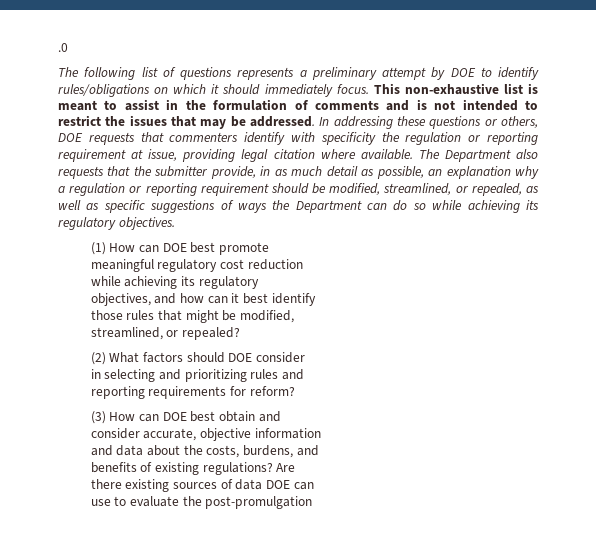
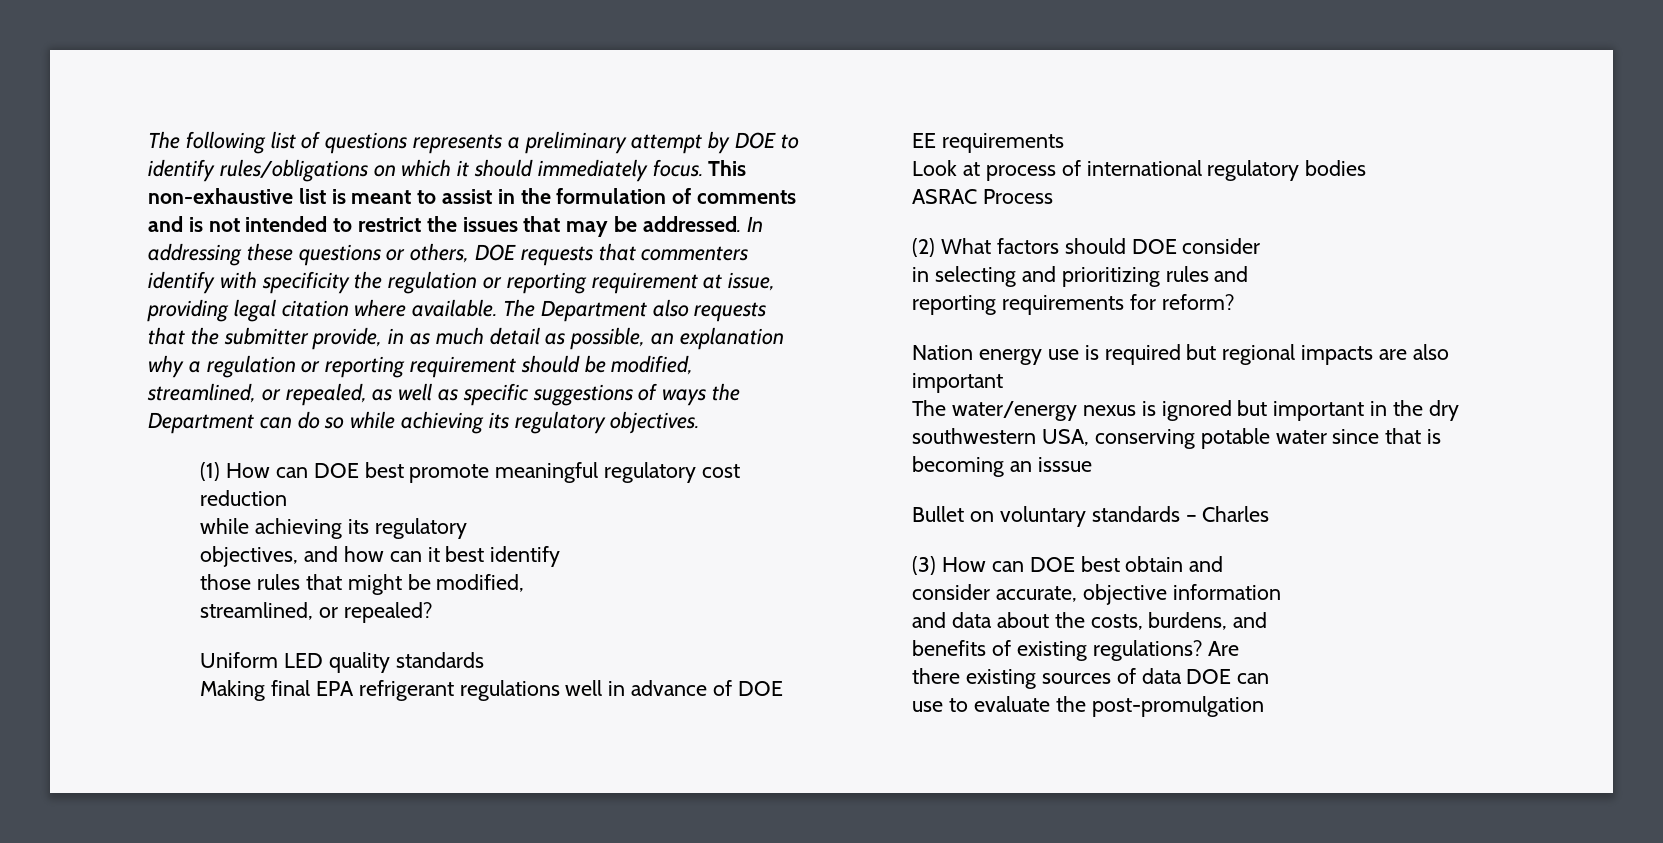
[58,43,68,52] .0 // -> (148, 140) none
(270, 248) // -> (490, 473) none
(241, 333) none -> [200,652,484,673] [200,680,783,701] [912,133,1065,153] [912,160,1367,181] [912,189,1054,204] // Uniform LED quality standards // Making final EPA refrigerant regulations well in advance of DOE EE requirements // Look at process of international regulatory bodies // ASRAC Process
(295, 391) none -> [912,344,1449,365] [912,373,1004,393] [912,400,1459,421] [912,428,1441,449] [912,456,1092,477] [912,506,1270,527] // Nation energy use is required but regional impacts are also important // The water/energy nexus is ignored but important in the dry southwestern USA, conserving potable water since that is becoming an isssue // Bullet on voluntary standards – Charles

